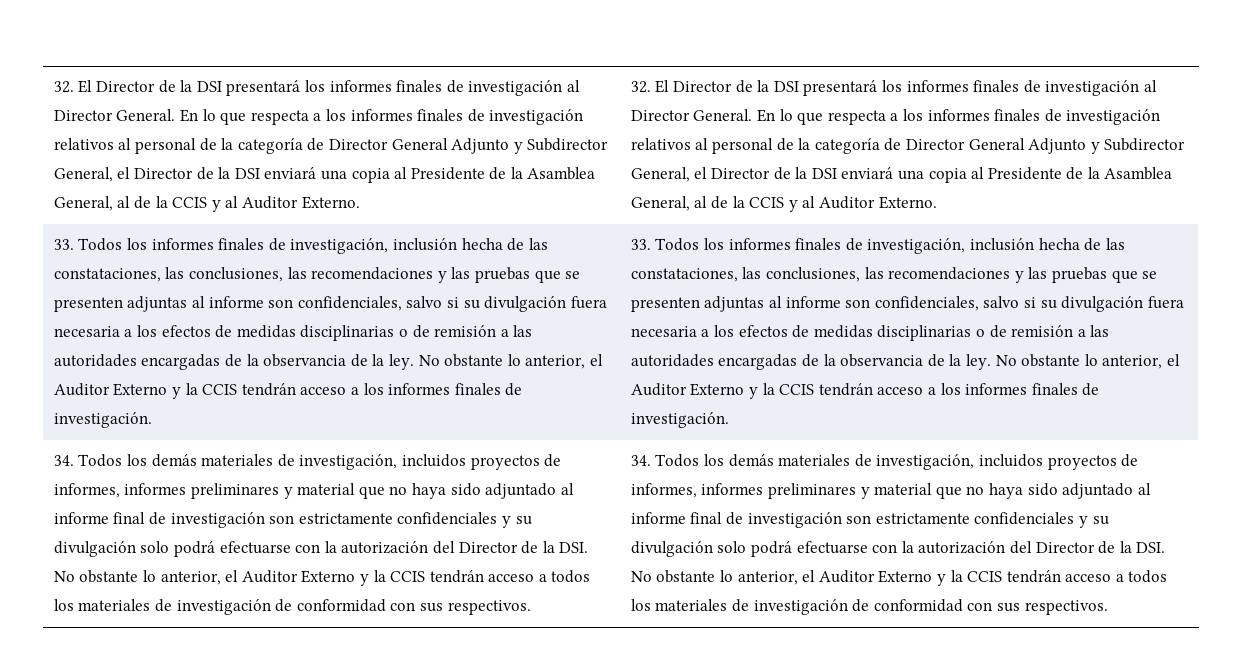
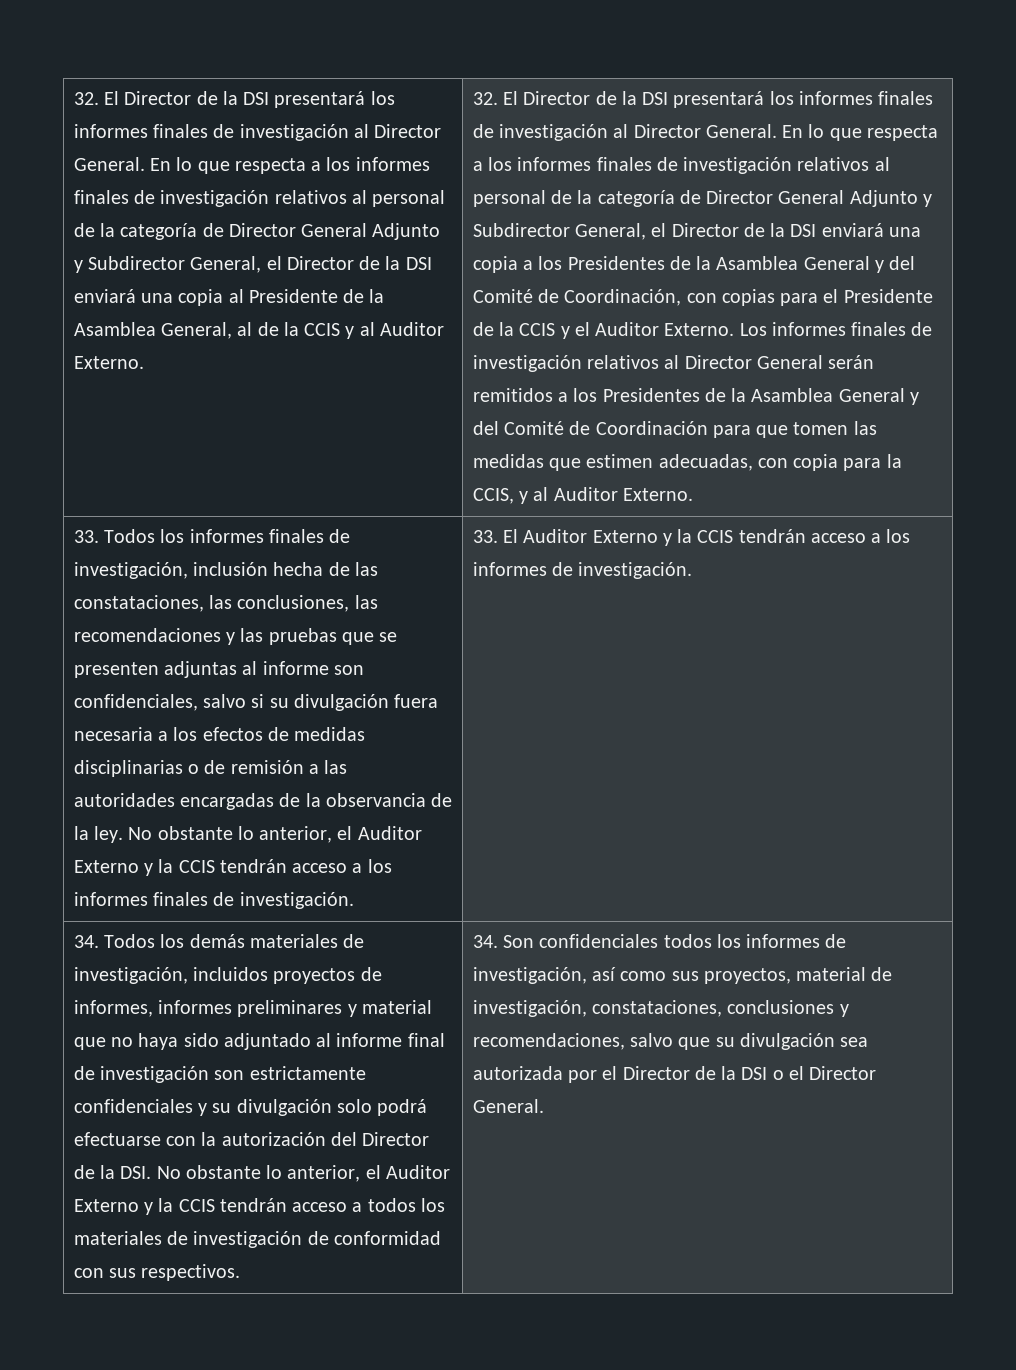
[971,167,1173,180] [630,196,785,211] al Presidente de la Asamblea General, al de la CCIS -> [522,256,916,273] [472,289,933,306] [472,322,933,339] [472,355,875,372] [472,388,919,405] [472,421,877,438] [472,454,902,471] [472,488,514,504] a los Presidentes de la Asamblea General y del Comité de Coordinación, con copias para el Presidente de la CCIS y el Auditor Externo. Los informes finales de investigación relativos al Director General serán remitidos a los Presidentes de la Asamblea General y del Comité de Coordinación para que tomen las medidas que estimen adecuadas, con copia para la CCIS,
[655,238,1125,254] [630,267,1158,283] [630,296,1184,312] [630,325,1110,341] [630,354,1180,370] Todos los informes finales de investigación, inclusión hecha de las constataciones, las conclusiones, las recomendaciones y las pruebas que se presenten adjuntas al informe son confidenciales, salvo si su divulgación fuera necesaria a los efectos de medidas disciplinarias o de remisión a las autoridades encargadas de la observancia de la ley. No obstante lo anterior, el -> [502,529,518,543] El
[1031,383,1078,395] finales -> (547, 569) none
[655,454,1139,470] [630,483,1151,499] [630,512,1109,528] [630,541,1166,557] [630,570,1168,586] [630,599,1108,615] Todos los demás materiales de investigación, incluidos proyectos de informes, informes preliminares y material que no haya sido adjuntado al informe final de investigación son estrictamente confidenciales y su divulgación solo podrá efectuarse con la autorización del Director de la DSI. No obstante lo anterior, el Auditor Externo y la CCIS tendrán acceso a todos los materiales de investigación de conformidad con sus respectivos. -> [502,934,847,948] [472,967,893,984] [472,1000,849,1017] [472,1033,869,1050] [472,1066,877,1083] [472,1099,544,1113] Son confidenciales todos los informes de investigación, así como sus proyectos, material de investigación, constataciones, conclusiones y recomendaciones, salvo que su divulgación sea autorizada por el Director de la DSI o el Director General.

